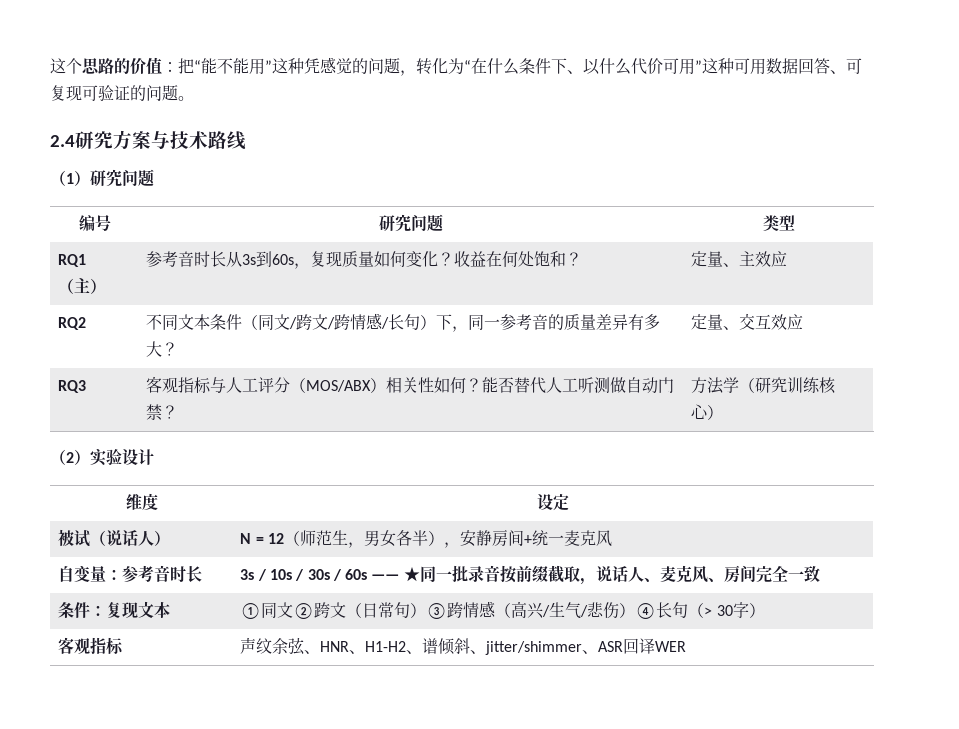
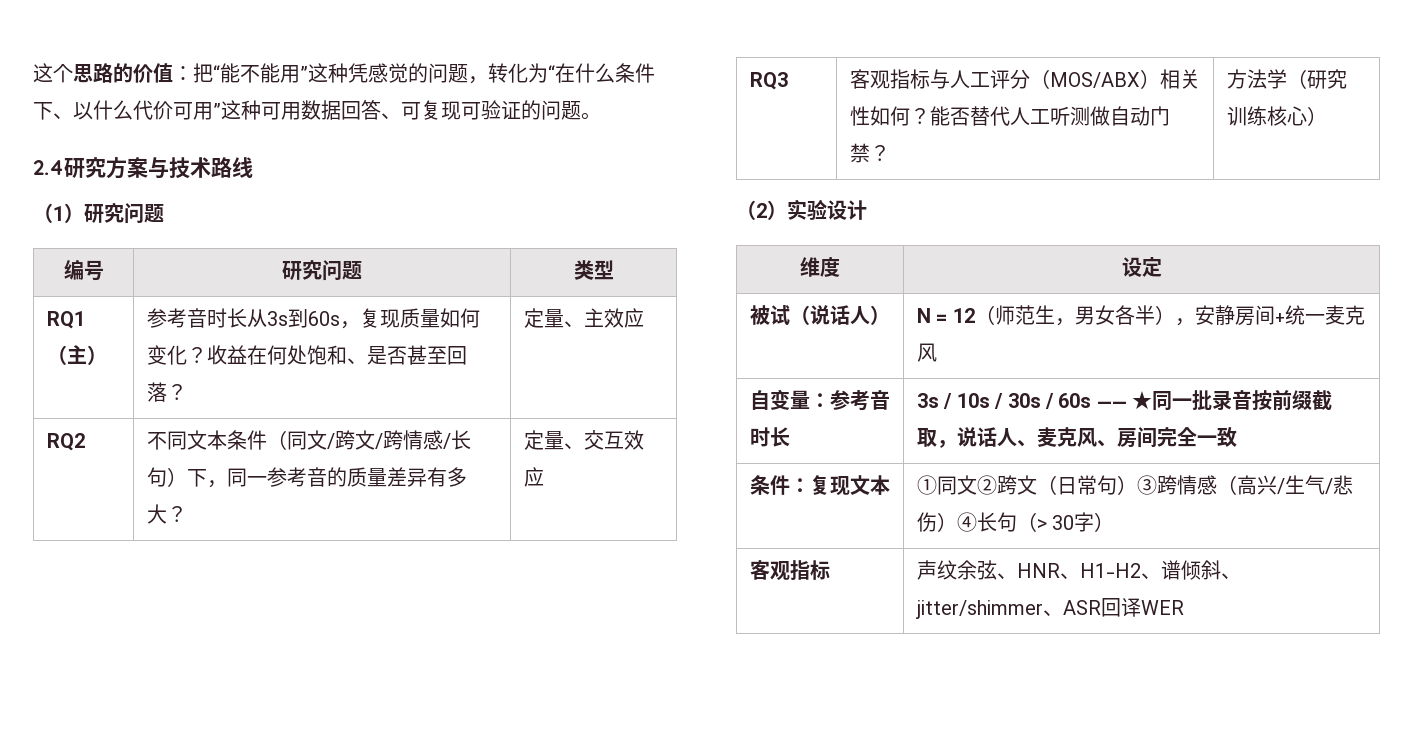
(567, 259) none -> [346,345,467,365] [146,382,167,402] 、是否甚至回落

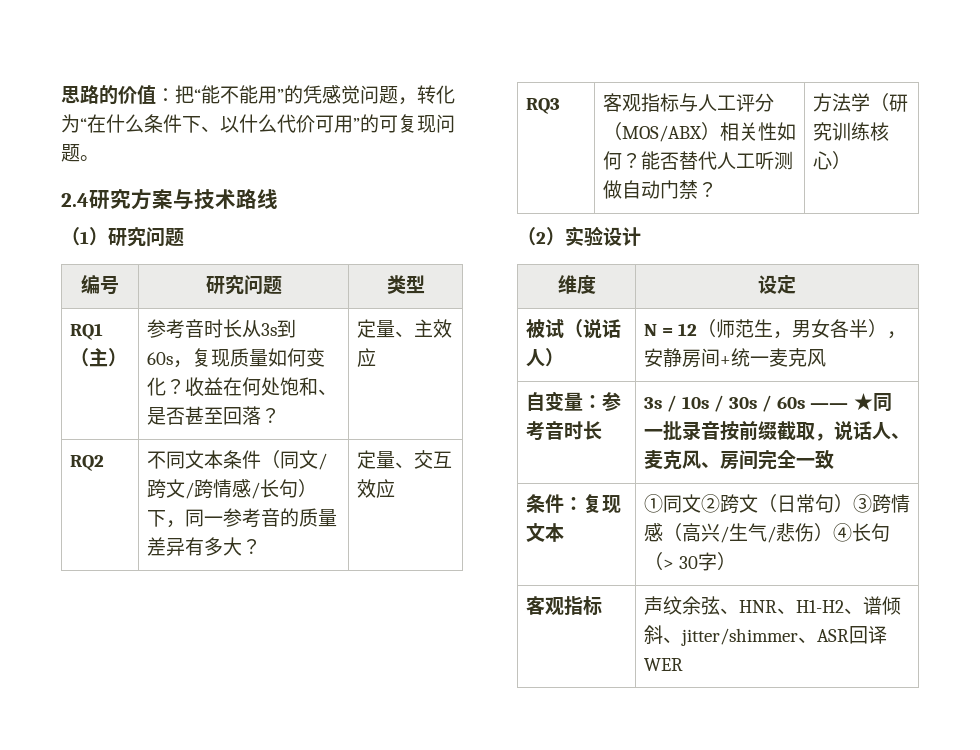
[33,63,73,83] 这个 -> (61, 95) none
[308,63,428,83] 这种凭感觉的 -> [284,85,360,104] 的凭感觉
[221,100,541,120] 这种可用数据回答、可复现可验证的 -> [360,114,436,133] 的可复现

